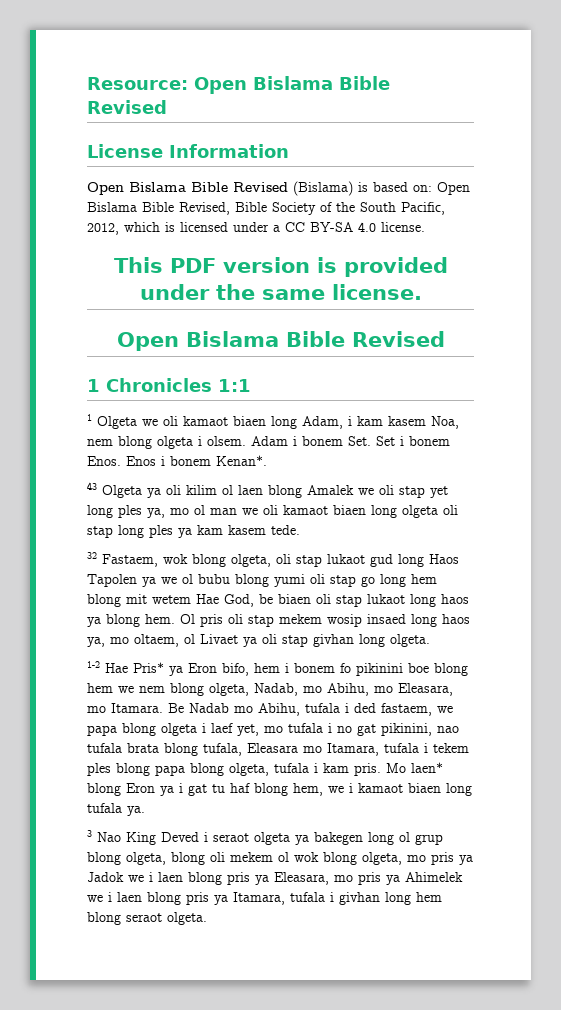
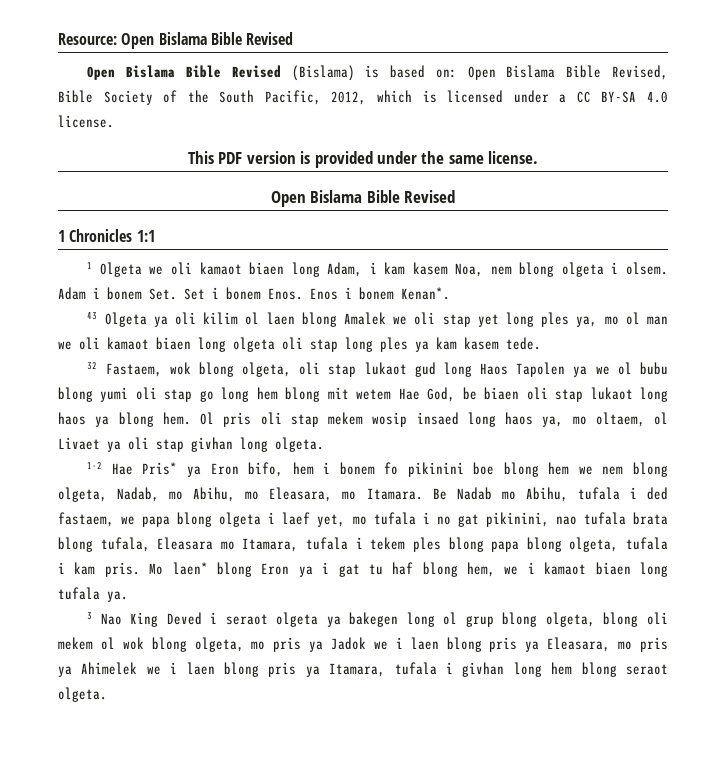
[87,144,289,158] // License Information -> (294, 38) none

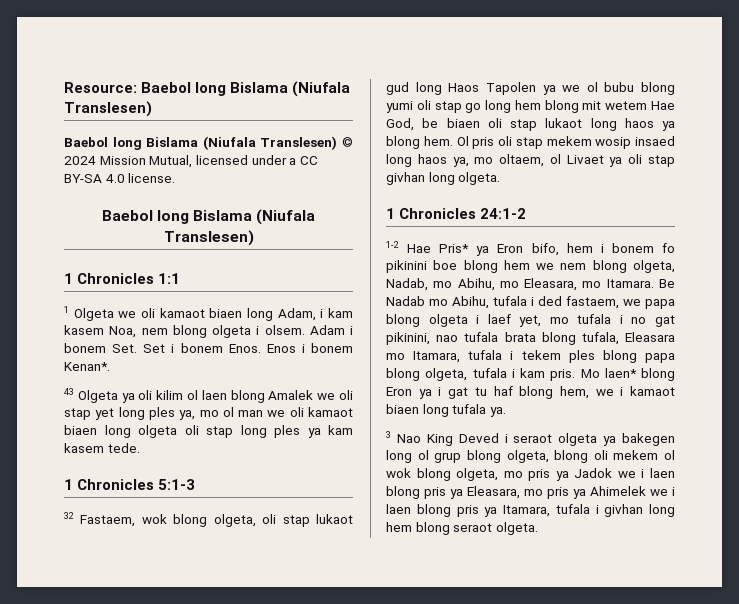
[121,32,294,49] [87,65,668,81] [58,90,437,105] Open Bislama Bible Revised // Open Bislama Bible Revised (Bislama) is based on: Open Bislama Bible Revised, Bible Society of the South Pacific, 2012, which is -> [141,81,351,97] [64,101,152,117] [64,136,353,150] [64,155,193,168] Baebol long Bislama (Niufala Translesen) // Baebol long Bislama (Niufala Translesen) © 2024 Mission Mutual,
[187,151,539,168] [270,190,456,207] This PDF version is provided under the same license. // Open Bislama Bible Revised -> [101,209,316,225] [163,230,254,246] Baebol long Bislama (Niufala Translesen)
(541, 343) none -> [64,479,196,490] // 1 Chronicles 5:1-3
(324, 444) none -> [386,208,527,219] // 1 Chronicles 24:1-2

